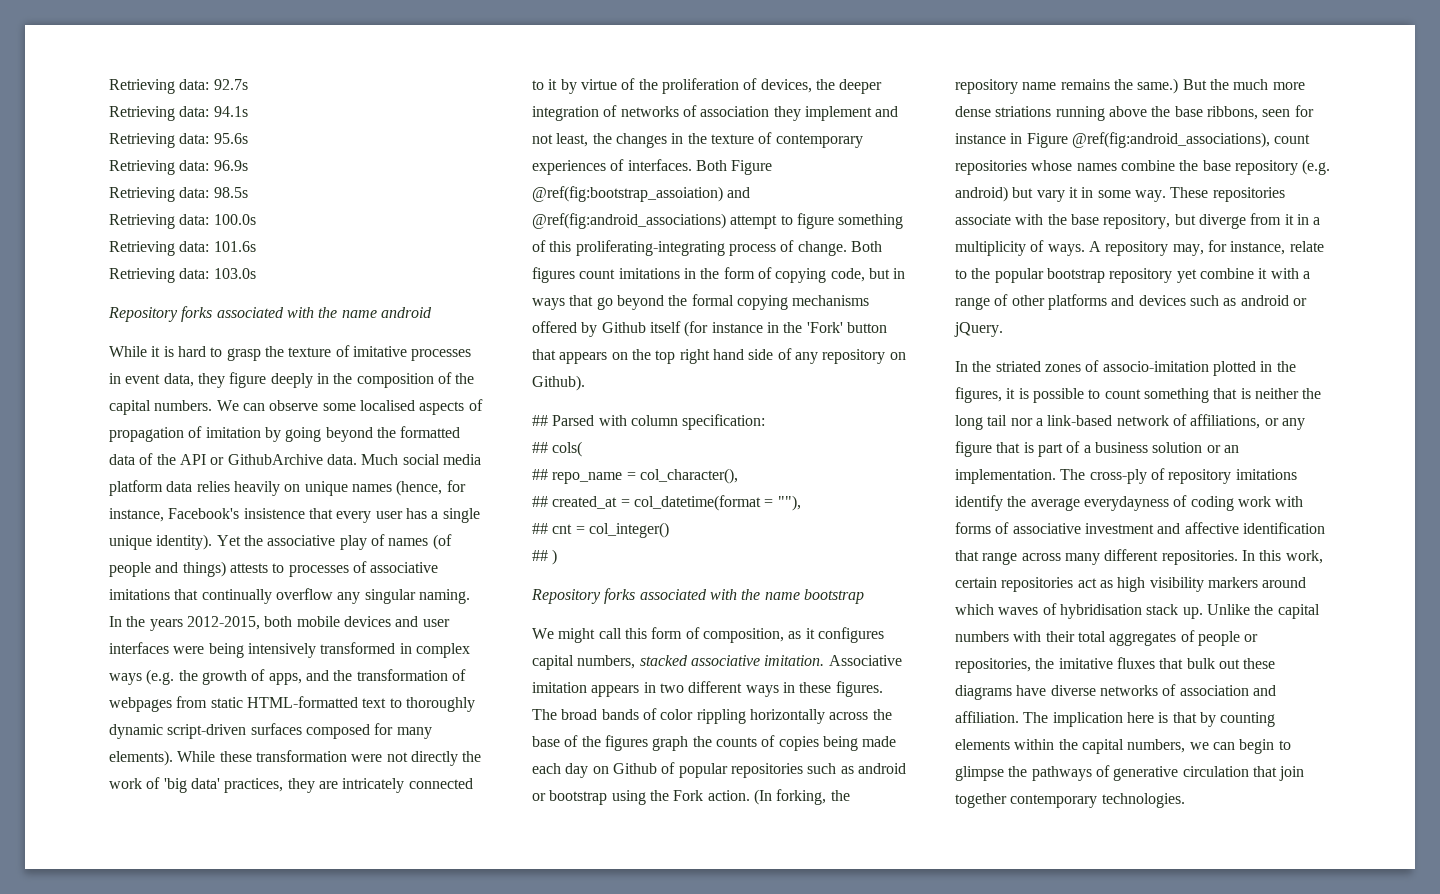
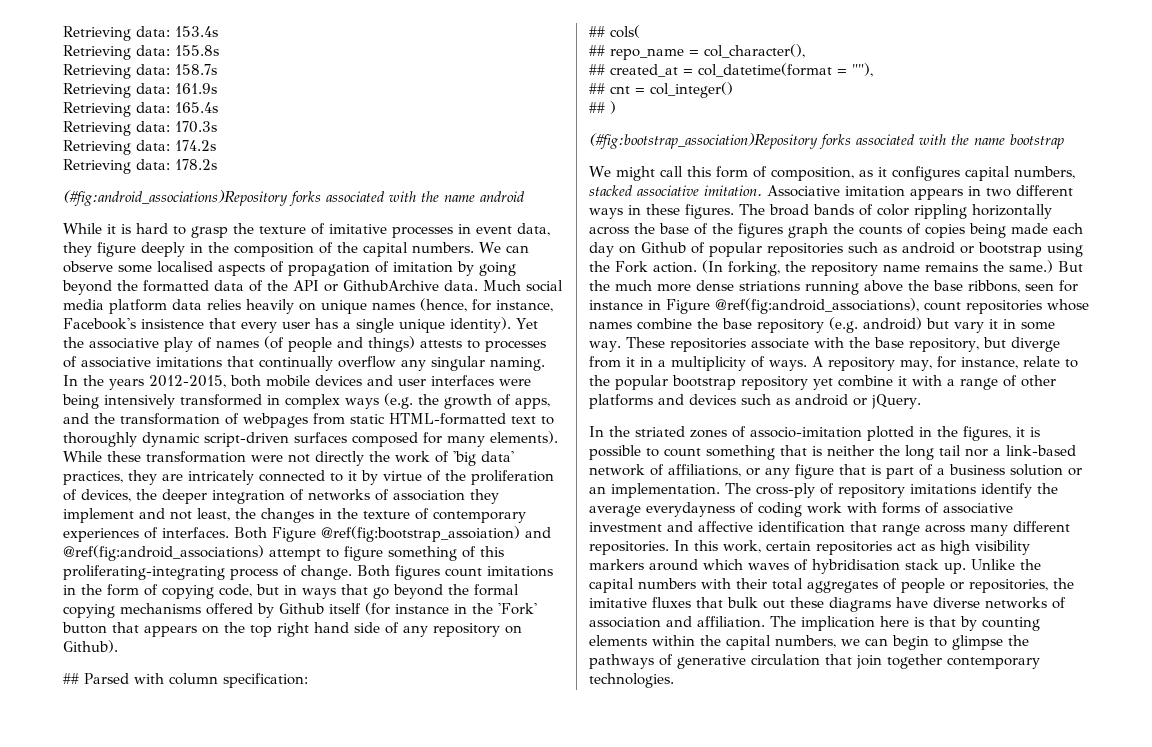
[109,79,248,94] [109,106,248,121] [109,133,248,148] [109,160,248,175] [109,187,248,202] [109,214,256,229] [109,241,256,256] [109,268,256,283] [108,307,178,322] Retrieving data: 92.7s // Retrieving data: 94.1s // Retrieving data: 95.6s // Retrieving data: 96.9s // Retrieving data: 98.5s // Retrieving data: 100.0s // Retrieving data: 101.6s // Retrieving data: 103.0s // Repository -> [63,26,218,41] [63,45,219,60] [63,64,217,79] [63,83,217,98] [63,102,218,117] [63,121,217,136] [63,140,216,155] [63,159,217,174] [63,190,288,206] Retrieving data: 153.4s // Retrieving data: 155.8s // Retrieving data: 158.7s // Retrieving data: 161.9s // Retrieving data: 165.4s // Retrieving data: 170.3s // Retrieving data: 174.2s // Retrieving data: 178.2s // (#fig:android_associations)Repository
[531,589,601,604] Repository -> [589,133,818,149] (#fig:bootstrap_association)Repository

